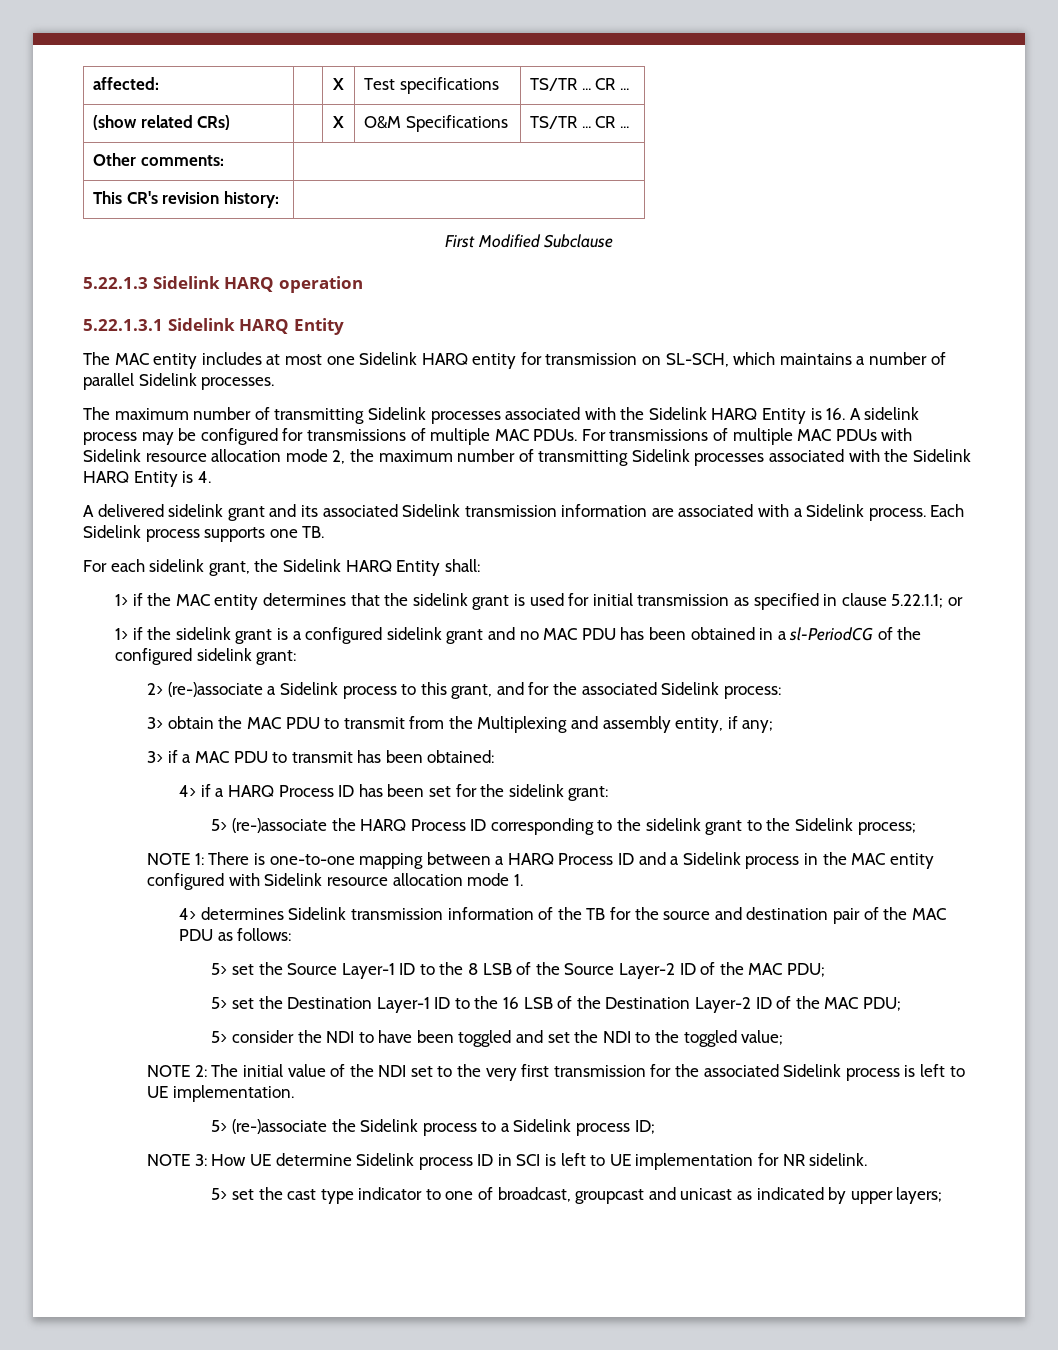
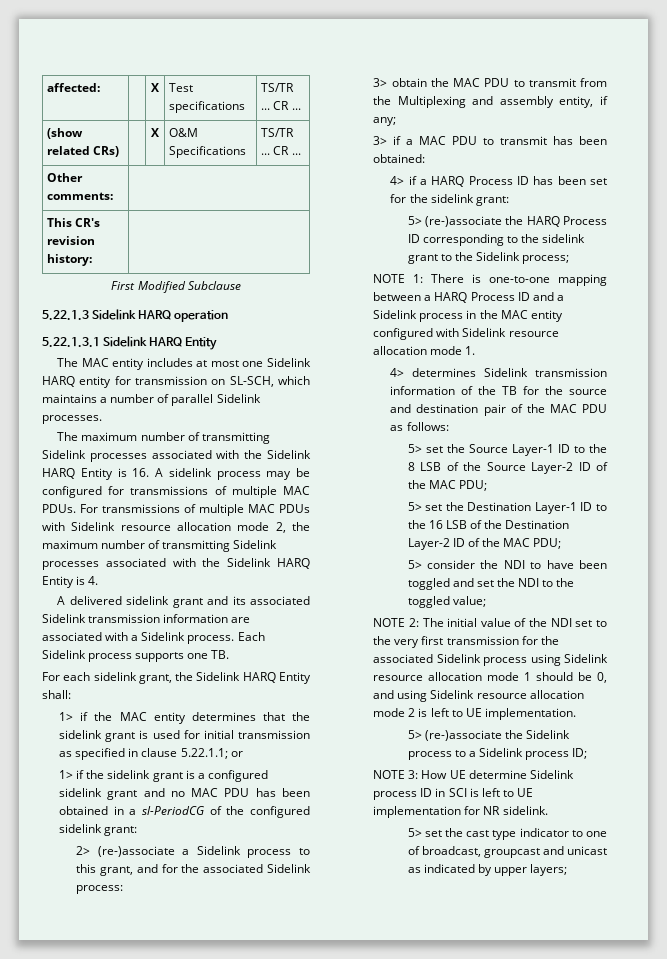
(900, 1074) none -> [530,654,608,666] [373,672,607,683] [373,690,584,702] [373,708,416,717] using Sidelink resource allocation mode 1 should be 0, and using Sidelink resource allocation mode 2

